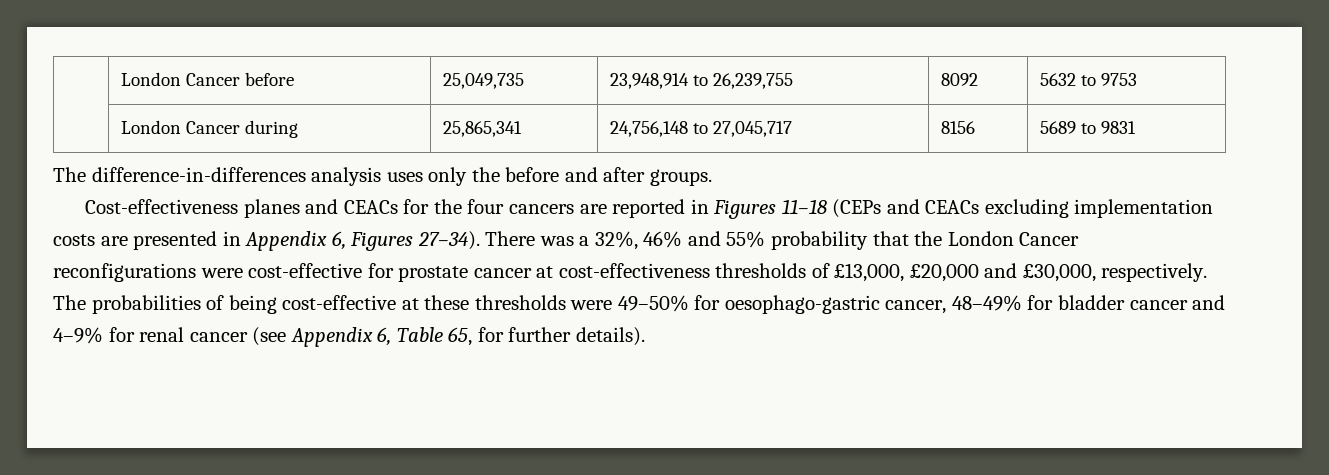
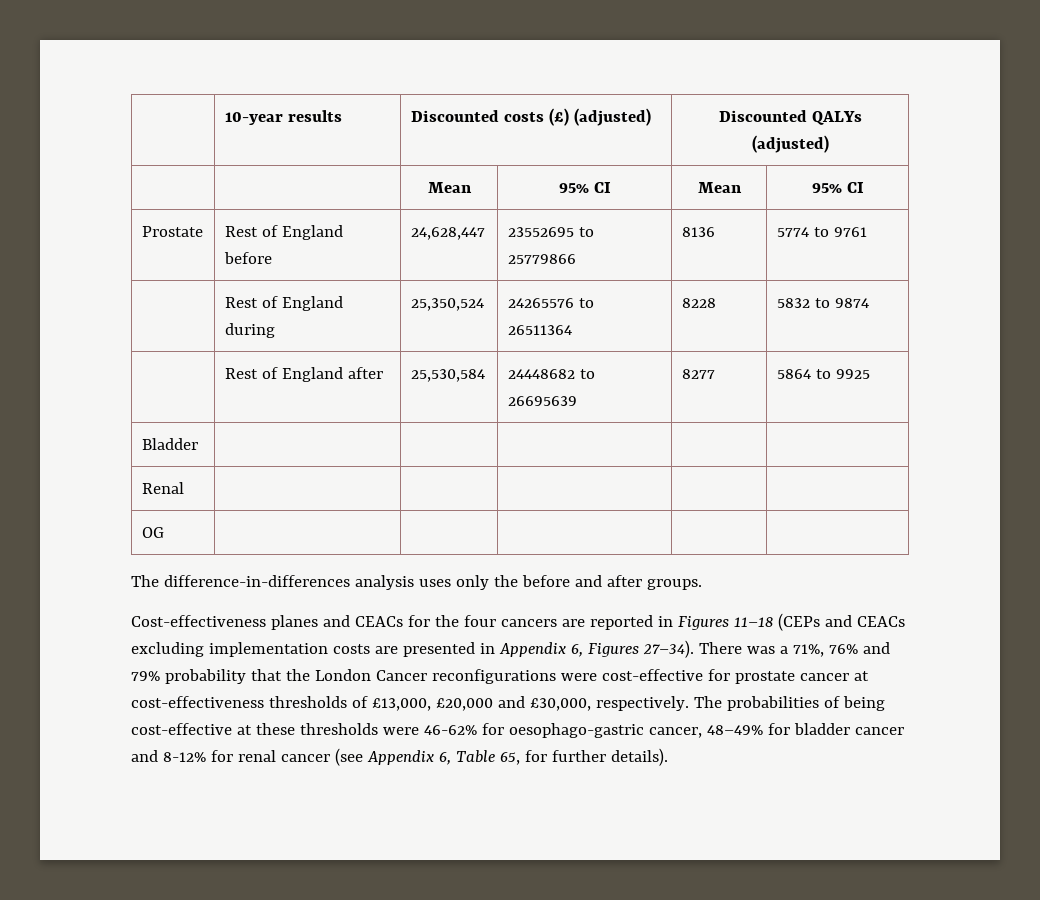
[120,72,294,86] [442,73,524,89] [609,73,793,89] [940,73,978,86] [1039,73,1137,86] [120,120,298,138] [442,121,522,137] [609,121,792,137] [940,121,975,134] [1039,121,1136,134] | London Cancer before | 25,049,735 | 23,948,914 to 26,239,755 | 8092 | 5632 to 9753 // | London Cancer during | 25,865,341 | 24,756,148 to 27,045,717 | 8156 | 5689 to 9831 -> [224,110,342,125] [410,108,651,126] [718,110,862,125] [751,135,829,153] [427,182,472,193] [558,182,611,193] [697,182,742,193] [811,182,864,193] [141,226,203,237] [224,225,343,240] [223,252,272,264] [410,227,485,240] [507,227,594,237] [507,254,576,264] [681,227,715,237] [776,227,867,237] [224,296,343,311] [224,323,275,338] [410,298,484,311] [507,298,594,308] [507,325,572,335] [681,298,716,308] [776,298,869,308] [224,367,383,382] [410,369,485,382] [507,369,595,379] [507,396,577,406] [681,369,715,379] [776,369,870,379] [141,438,198,450] [141,482,184,494] [141,527,164,538] | 10-year results | Discounted costs (£) (adjusted) | Discounted QALYs (adjusted) // | | Mean | 95% CI | Mean | 95% CI // Prostate | Rest of England before | 24,628,447 | 23552695 to 25779866 | 8136 | 5774 to 9761 // | Rest of England during | 25,350,524 | 24265576 to 26511364 | 8228 | 5832 to 9874 // | Rest of England after | 25,530,584 | 24448682 to 26695639 | 8277 | 5864 to 9925 // Bladder | | | | | // Renal | | | | | // OG | | | | |
[594,231,766,250] 32%, 46% and 55% -> [792,642,890,657] [131,671,160,681] 71%, 76% and 79%
[617,295,689,312] 49–50% -> [423,725,477,735] 46-62%
[53,327,103,344] 4–9% -> [162,752,206,762] 8-12%

